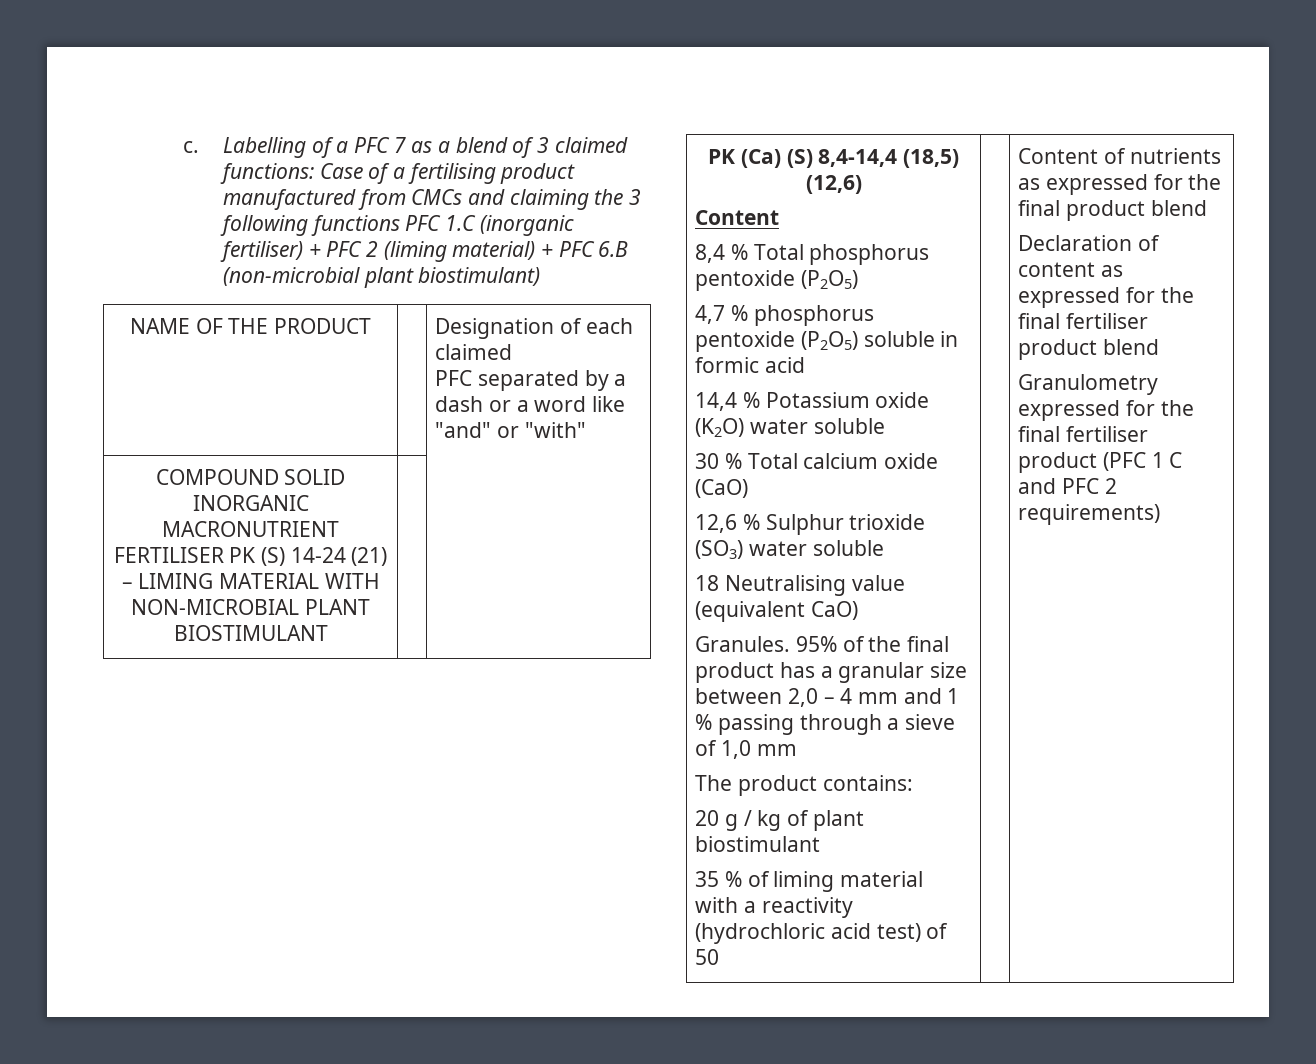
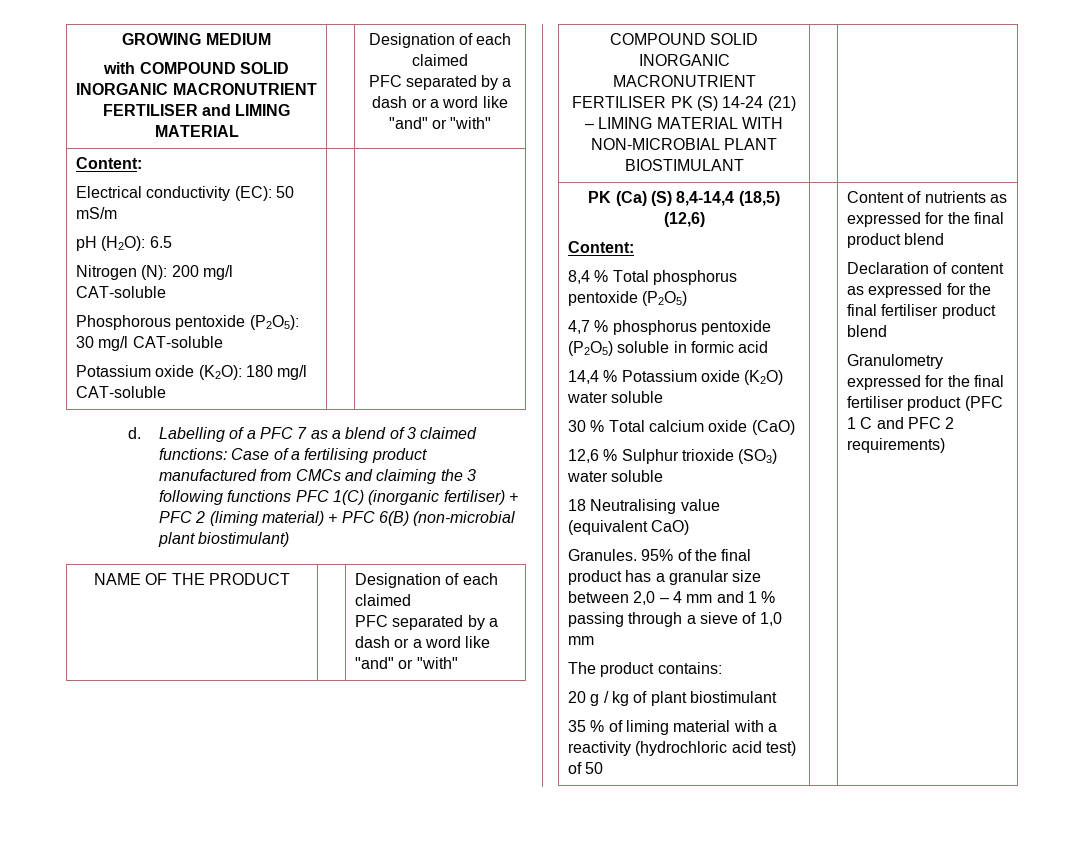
[183,141,200,153] c. -> [122,33,271,45] [103,62,289,74] [76,83,317,95] [102,104,291,116] [154,125,239,137] [368,33,512,48] [412,54,468,66] [368,75,512,90] [372,96,508,108] [388,117,492,129] [76,157,143,169] [76,186,295,201] [76,207,118,219] [76,236,172,251] [76,265,234,280] [76,286,167,298] [76,315,299,330] [76,336,223,351] [76,365,308,380] [76,386,167,398] [128,427,142,439] GROWING MEDIUM // with COMPOUND SOLID INORGANIC MACRONUTRIENT FERTILISER and LIMING MATERIAL | | Designation of each claimed // PFC separated by a dash or a word like "and" or "with" // Content: // Electrical conductivity (EC): 50 mS/m // pH (H2O): 6.5 // Nitrogen (N): 200 mg/l CAT-soluble // Phosphorous pentoxide (P2O5): 30 mg/l CAT-soluble // Potassium oxide (K2O): 180 mg/l CAT-soluble | | // d.
[445,215,477,231] 1.C -> [332,490,364,505] 1(C)
[598,241,629,257] 6.B -> [378,511,409,526] 6(B)
[695,210,780,225] Content -> [568,241,635,253] Content:

